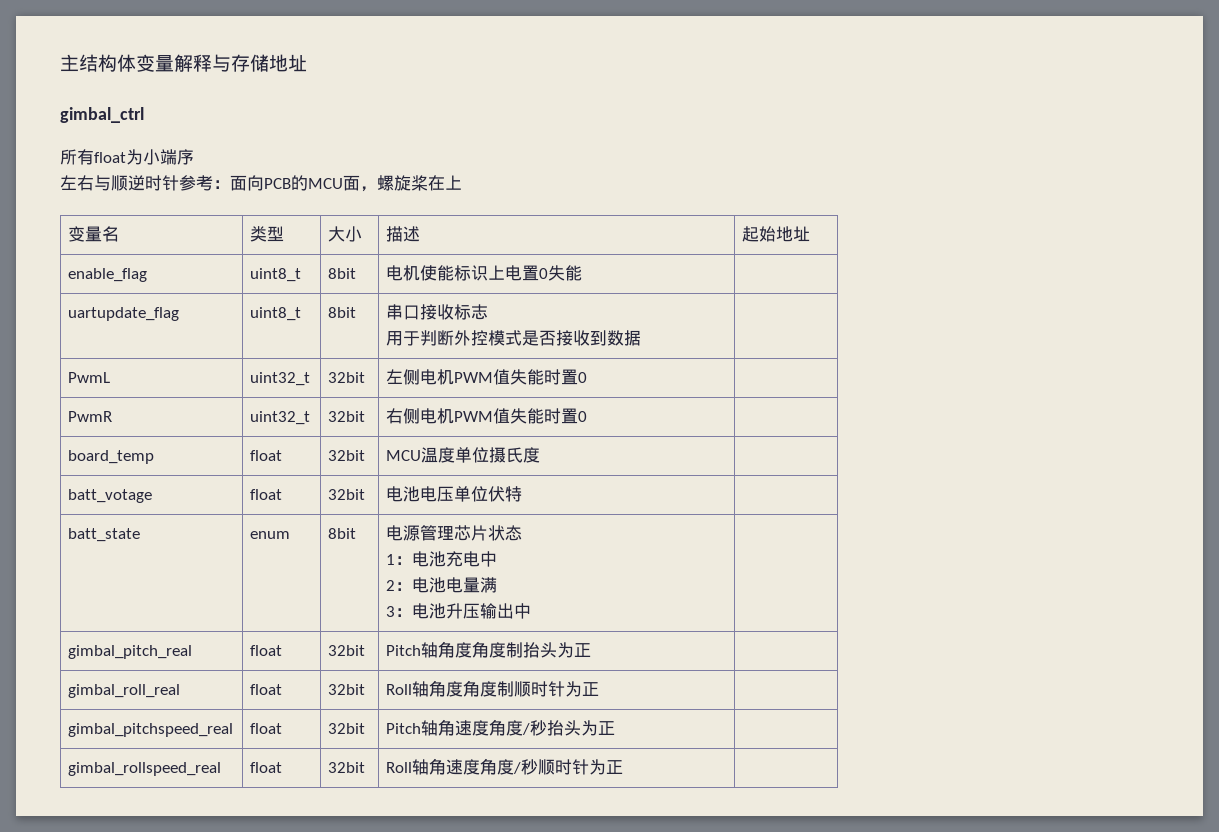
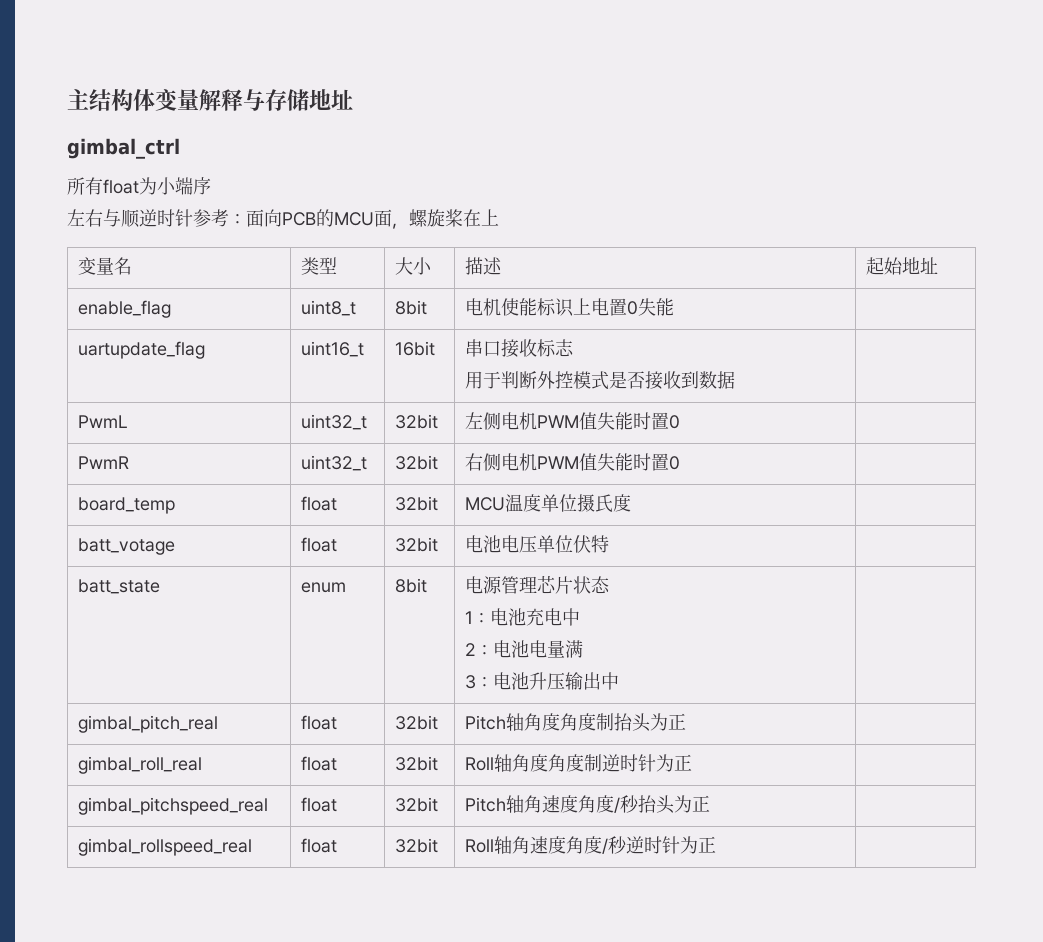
[250,307,302,321] [328,307,357,318] uint8_t | 8bit -> [301,341,365,357] [395,341,436,356] uint16_t | 16bit
[514,681,532,697] 顺 -> [602,754,621,772] 逆
[538,759,556,775] 顺 -> [626,836,645,854] 逆

